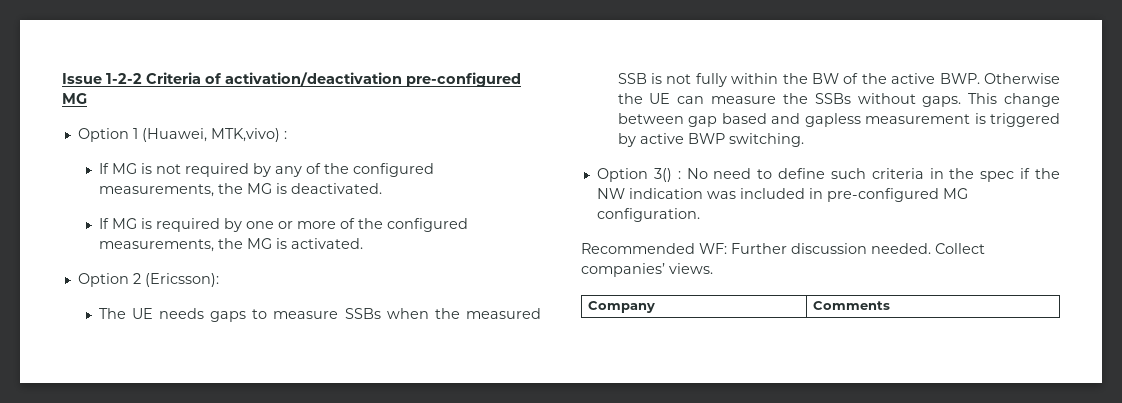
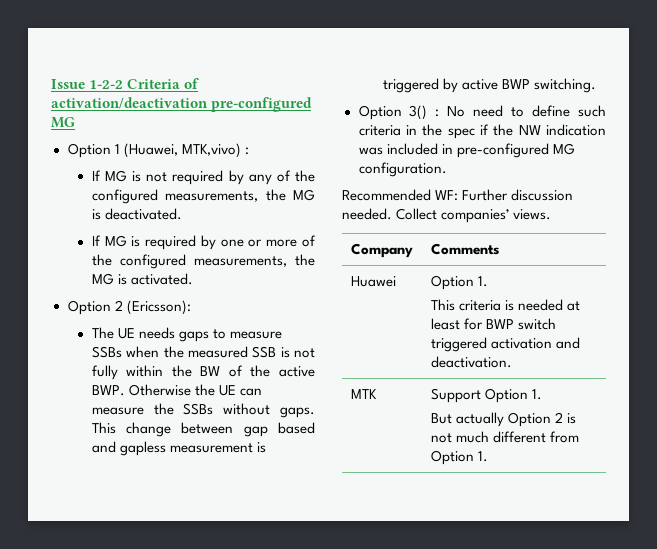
(891, 305) none -> [350,276,396,287] [430,275,488,290] [430,299,580,311] [430,318,556,330] [430,337,580,352] [430,356,512,368] [350,389,377,399] [430,388,542,403] [430,412,576,427] [430,431,579,443] [430,450,488,465] // Huawei | Option 1. // This criteria is needed at least for BWP switch triggered activation and deactivation. // MTK | Support Option 1. // But actually Option 2 is not much different from Option 1.

